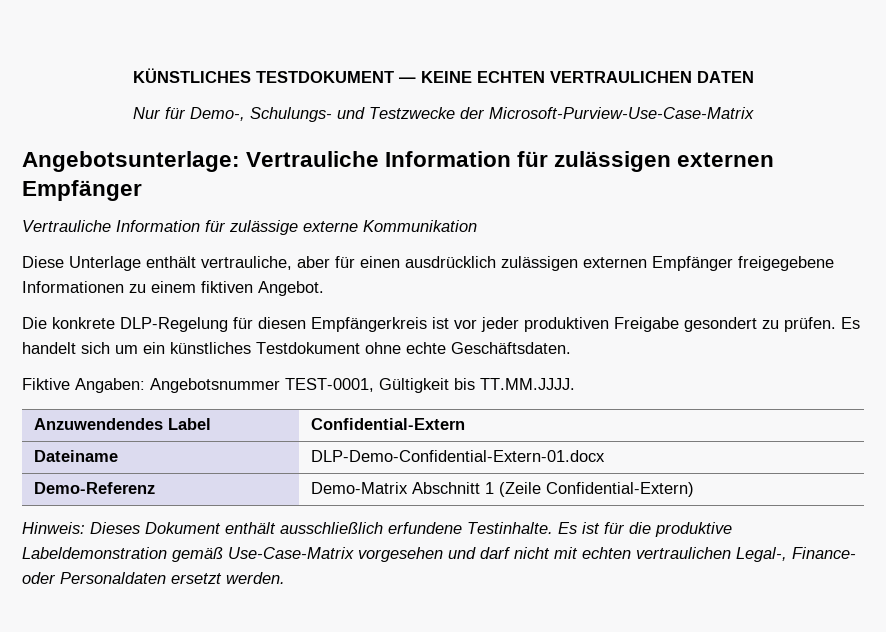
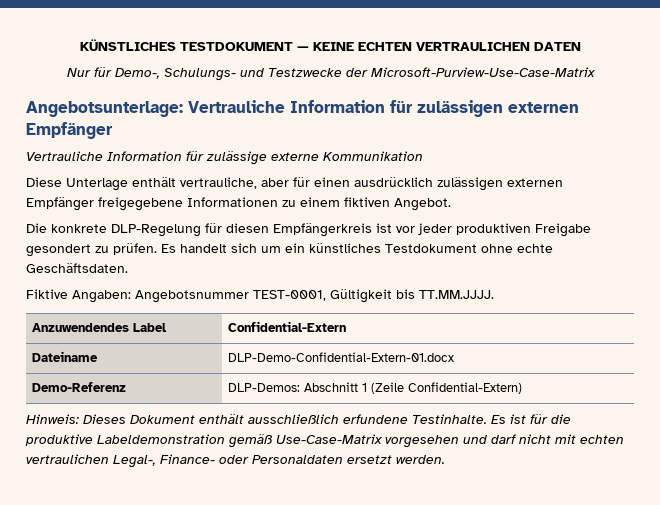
[310,482,408,494] Demo-Matrix -> [227,383,300,392] DLP-Demos:

